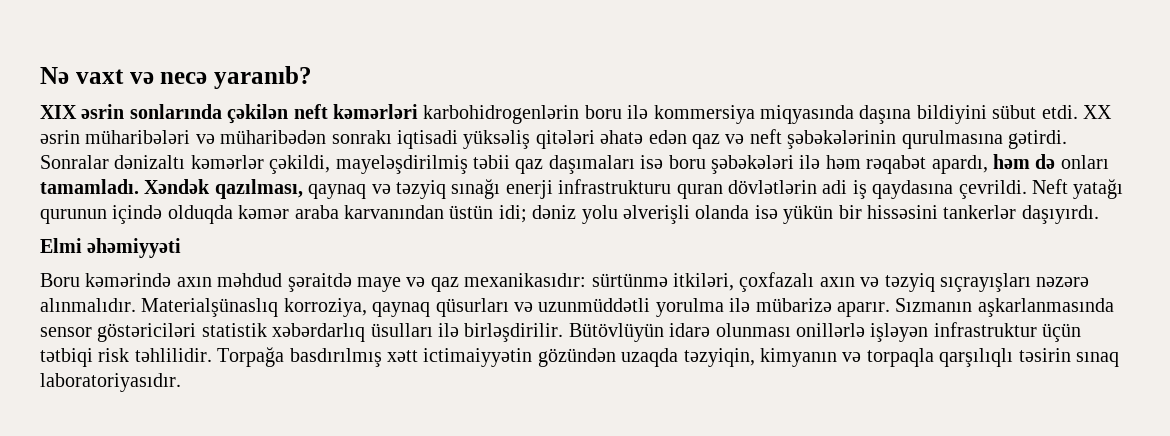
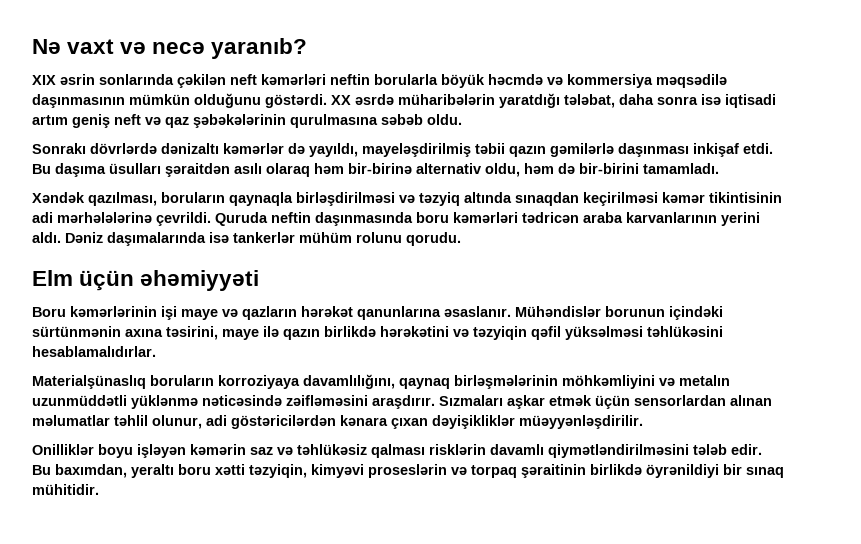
[423,105,1112,124] [40,129,1067,149] [40,155,988,174] karbohidrogenlərin boru ilə kommersiya miqyasında daşına bildiyini sübut etdi. XX əsrin müharibələri və müharibədən sonrakı iqtisadi yüksəliş qitələri əhatə edən qaz və neft şəbəkələrinin qurulmasına gətirdi. Sonralar dənizaltı kəmərlər çəkildi, mayeləşdirilmiş təbii qaz daşımaları isə boru şəbəkələri ilə həm rəqabət apardı, -> [330,74,727,88] [32,93,776,108] [32,114,462,128] [32,143,773,157] [32,163,520,177] neftin borularla böyük həcmdə və kommersiya məqsədilə daşınmasının mümkün olduğunu göstərdi. XX əsrdə müharibələrin yaratdığı tələbat, daha sonra isə iqtisadi artım geniş neft və qaz şəbəkələrinin qurulmasına səbəb oldu. // Sonrakı dövrlərdə dənizaltı kəmərlər də yayıldı, mayeləşdirilmiş təbii qazın gəmilərlə daşınması inkişaf etdi. Bu daşıma üsulları şəraitdən asılı olaraq həm bir-birinə alternativ oldu,
[1060,155,1109,169] onları -> [579,163,639,174] bir-birini
(139, 186) none -> (719, 168) //
[308,179,1124,199] [40,205,1099,224] [40,238,182,258] [40,272,1090,292] [40,298,1114,317] [40,322,1082,342] [40,347,1119,367] [40,373,181,392] qaynaq və təzyiq sınağı enerji infrastrukturu quran dövlətlərin adi iş qaydasına çevrildi. Neft yatağı qurunun içində olduqda kəmər araba karvanından üstün idi; dəniz yolu əlverişli olanda isə yükün bir hissəsini tankerlər daşıyırdı. // Elmi əhəmiyyəti // Boru kəmərində axın məhdud şəraitdə maye və qaz mexanikasıdır: sürtünmə itkiləri, çoxfazalı axın və təzyiq sıçrayışları nəzərə alınmalıdır. Materialşünaslıq korroziya, qaynaq qüsurları və uzunmüddətli yorulma ilə mübarizə aparır. Sızmanın aşkarlanmasında sensor göstəriciləri statistik xəbərdarlıq üsulları ilə birləşdirilir. Bütövlüyün idarə olunması onillərlə işləyən infrastruktur üçün tətbiqi risk təhlilidir. Torpağa basdırılmış xətt ictimaiyyətin gözündən uzaqda təzyiqin, kimyanın və torpaqla qarşılıqlı təsirin sınaq laboratoriyasıdır. -> [161,192,782,206] [32,212,760,226] [32,232,461,246] [32,270,260,291] [32,306,723,320] [32,326,723,340] [32,346,156,357] [32,374,730,389] [32,395,772,409] [32,415,643,429] [32,444,762,458] [32,464,784,478] [32,484,99,495] boruların qaynaqla birləşdirilməsi və təzyiq altında sınaqdan keçirilməsi kəmər tikintisinin adi mərhələlərinə çevrildi. Quruda neftin daşınmasında boru kəmərləri tədricən araba karvanlarının yerini aldı. Dəniz daşımalarında isə tankerlər mühüm rolunu qorudu. // Elm üçün əhəmiyyəti // Boru kəmərlərinin işi maye və qazların hərəkət qanunlarına əsaslanır. Mühəndislər borunun içindəki sürtünmənin axına təsirini, maye ilə qazın birlikdə hərəkətini və təzyiqin qəfil yüksəlməsi təhlükəsini hesablamalıdırlar. // Materialşünaslıq boruların korroziyaya davamlılığını, qaynaq birləşmələrinin möhkəmliyini və metalın uzunmüddətli yüklənmə nəticəsində zəifləməsini araşdırır. Sızmaları aşkar etmək üçün sensorlardan alınan məlumatlar təhlil olunur, adi göstəricilərdən kənara çıxan dəyişikliklər müəyyənləşdirilir. // Onilliklər boyu işləyən kəmərin saz və təhlükəsiz qalması risklərin davamlı qiymətləndirilməsini tələb edir. Bu baxımdan, yeraltı boru xətti təzyiqin, kimyəvi proseslərin və torpaq şəraitinin birlikdə öyrənildiyi bir sınaq mühitidir.

